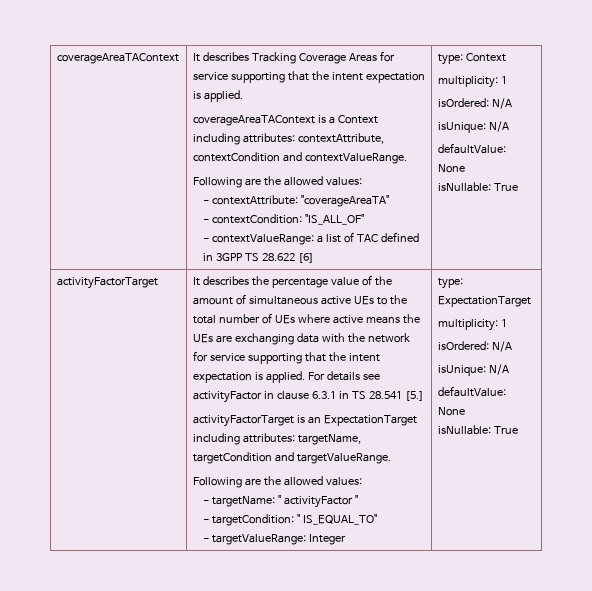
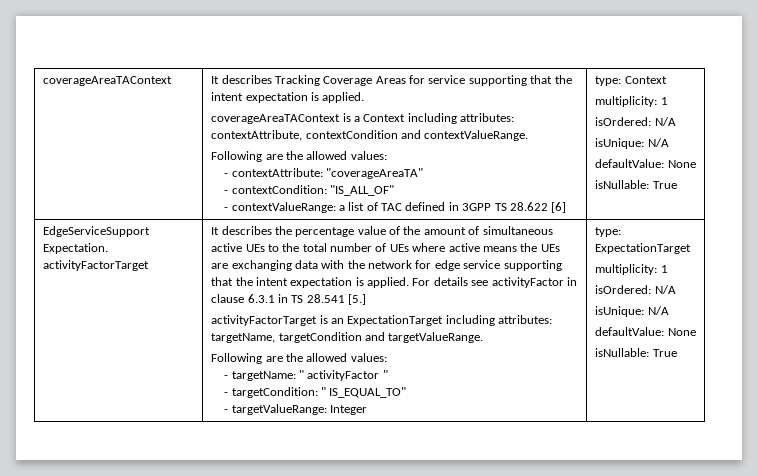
(518, 187) none -> [43,226,151,237] [43,243,109,254] EdgeServiceSupport Expectation.
(208, 356) none -> [434,260,460,271] edge

